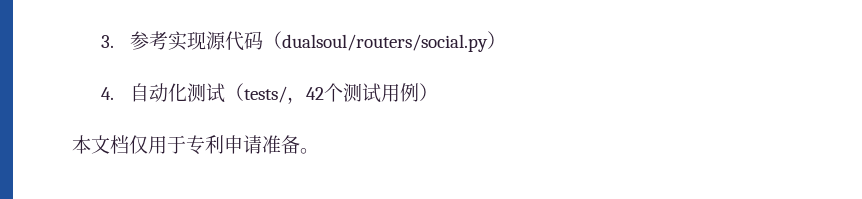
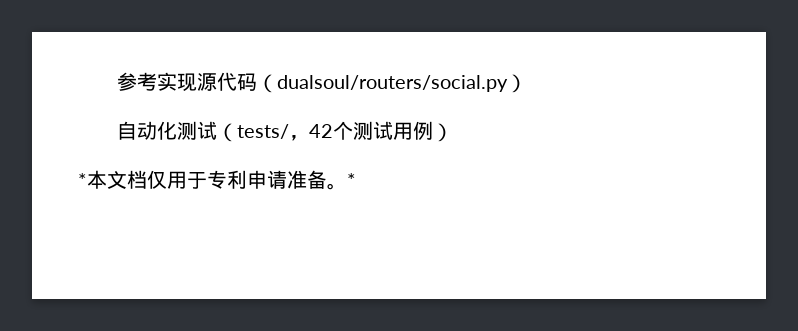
[100,35,114,48] 3. -> (117, 81) none
[100,87,114,100] 4. -> (528, 83) none
(438, 92) none -> [78,173,87,187] *
(319, 151) none -> [347,173,356,187] *

